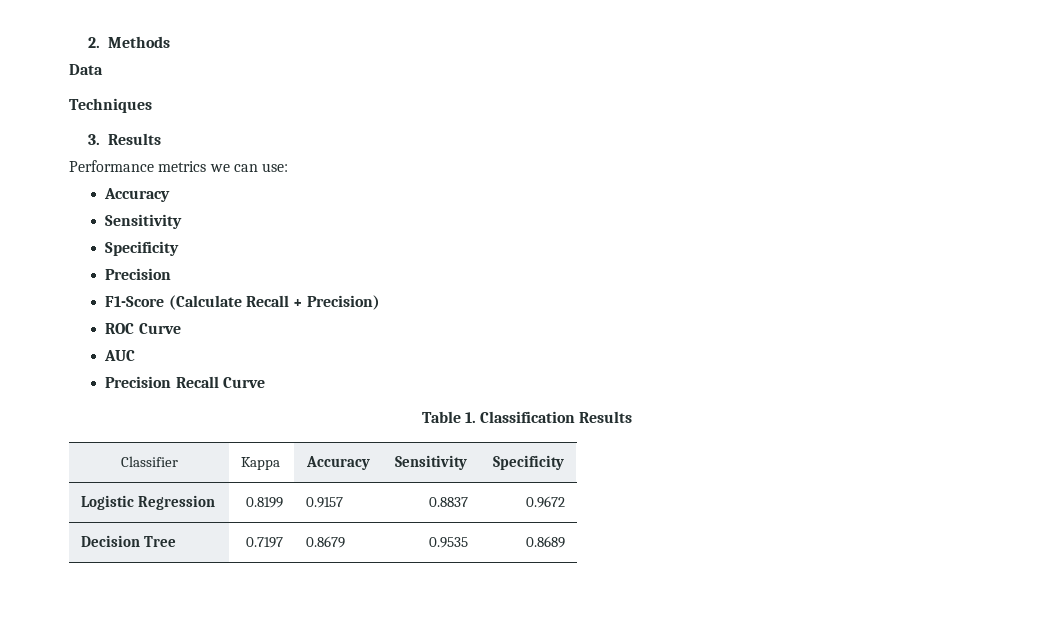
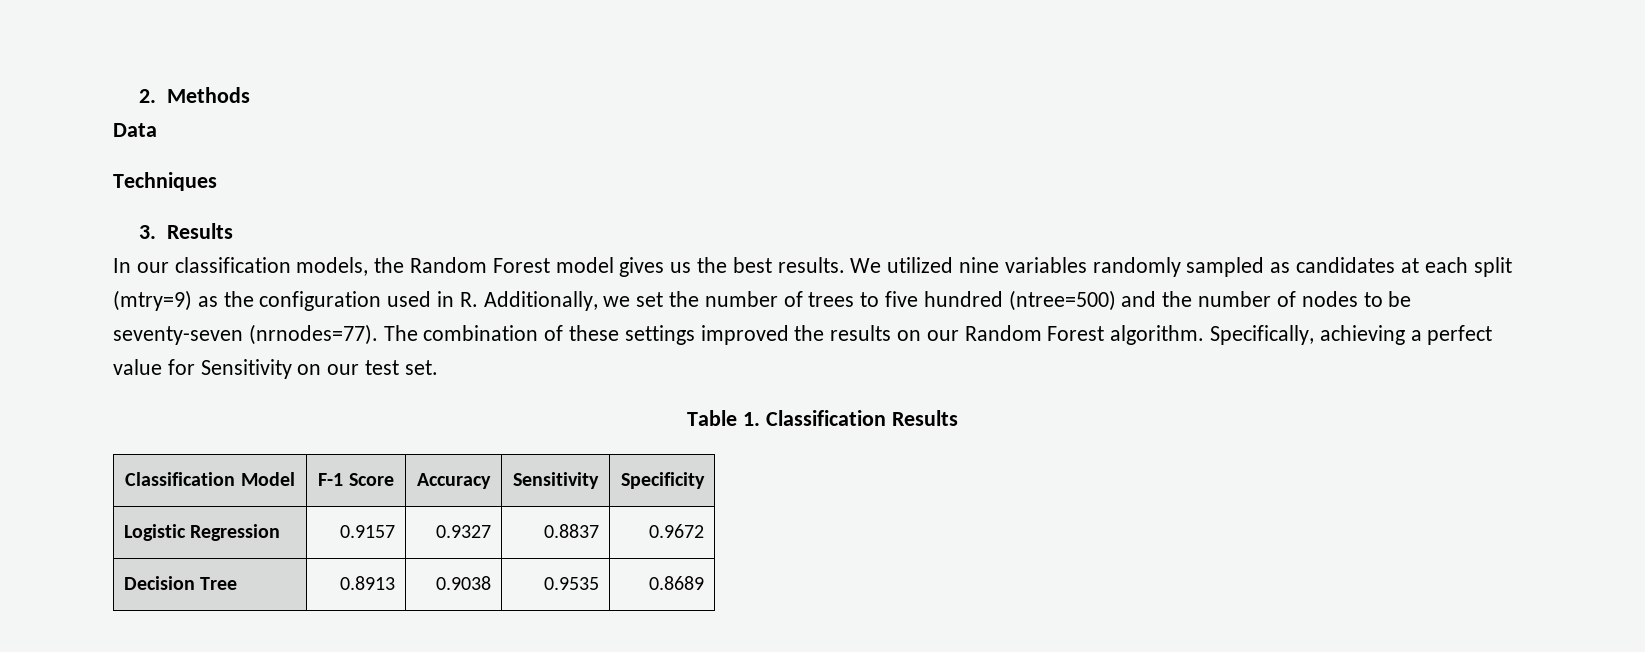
[69,160,289,172] [104,188,171,202] [105,214,183,229] [105,241,180,256] [105,268,172,280] [105,295,380,310] [105,323,181,334] [104,350,136,361] [105,376,266,388] Performance metrics we can use: // Accuracy // Sensitivity // Specificity // Precision // F1-Score (Calculate Recall + Precision) // ROC Curve // AUC // Precision Recall Curve -> [113,257,1512,277] [113,290,1412,311] [113,324,1493,345] [113,359,438,379] In our classification models, the Random Forest model gives us the best results. We utilized nine variables randomly sampled as candidates at each split (mtry=9) as the configuration used in R. Additionally, we set the number of trees to five hundred (ntree=500) and the number of nodes to be seventy-seven (nrnodes=77). The combination of these settings improved the results on our Random Forest algorithm. Specifically, achieving a perfect value for Sensitivity on our test set.
[121,456,178,467] [241,457,281,470] Classifier | Kappa -> [125,472,295,486] [318,473,394,486] Classification Model | F-1 Score
[245,497,283,508] [306,497,344,508] 0.8199 | 0.9157 -> [340,525,396,538] [436,525,492,538] 0.9157 | 0.9327
[245,537,283,548] [306,536,346,548] 0.7197 | 0.8679 -> [340,576,396,590] [436,576,492,590] 0.8913 | 0.9038

